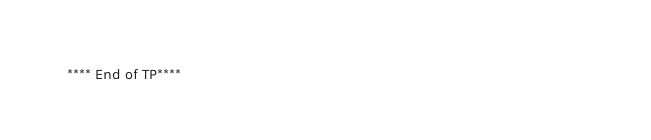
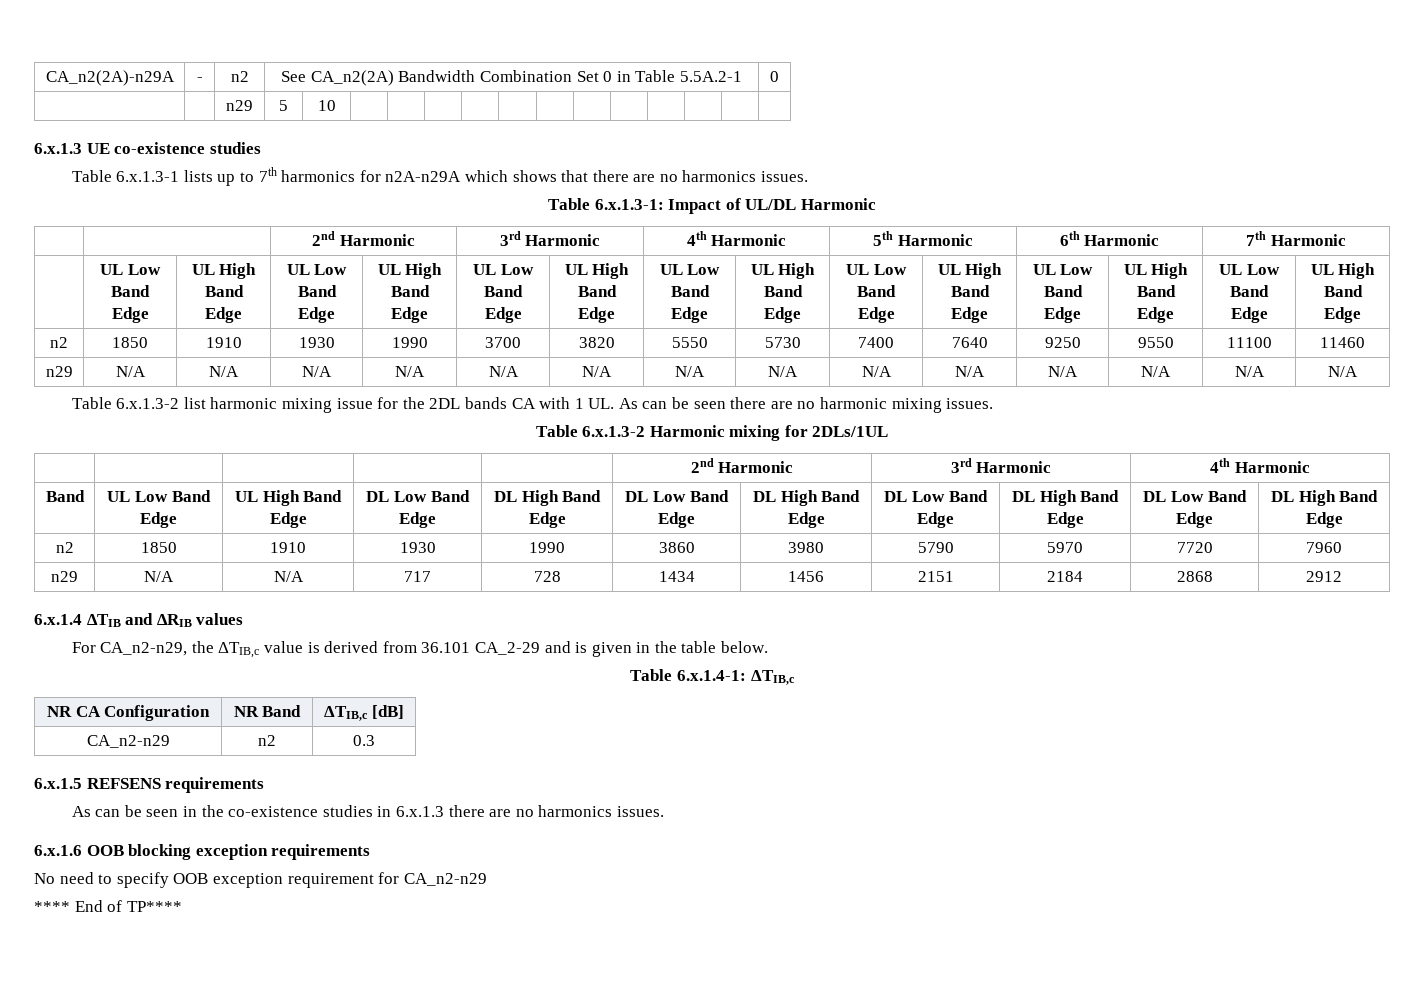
(67, 74) none -> [45,70,175,86] [196,77,203,82] [230,71,249,82] [281,70,742,86] [770,71,779,82] [226,100,253,111] [279,100,288,111] [317,100,336,111] [34,142,261,154] [71,167,809,186] [548,198,876,214] [312,231,415,246] [499,231,601,246] [686,231,787,246] [873,231,973,246] [1059,231,1160,246] [1246,231,1346,246] [100,264,161,275] [110,285,150,297] [111,307,149,323] [191,263,257,279] [204,285,244,297] [205,307,242,323] [286,264,348,275] [297,285,337,297] [298,307,335,323] [377,263,443,279] [390,285,430,297] [391,307,428,323] [473,264,534,275] [484,285,523,297] [484,307,522,323] [564,263,630,279] [577,285,617,297] [578,307,615,323] [659,264,721,275] [670,285,710,297] [671,307,708,323] [750,263,816,279] [763,285,803,297] [764,307,801,323] [846,264,907,275] [857,285,896,297] [857,307,895,323] [937,263,1003,279] [950,285,990,297] [951,307,988,323] [1032,264,1094,275] [1043,285,1083,297] [1044,307,1081,323] [1123,263,1189,279] [1136,285,1176,297] [1137,307,1174,323] [1219,264,1280,275] [1230,285,1269,297] [1230,307,1268,323] [1310,263,1376,279] [1323,285,1363,297] [1324,307,1361,323] [50,337,68,348] [111,337,148,348] [205,337,242,348] [298,337,335,348] [391,337,428,348] [485,337,521,348] [578,337,615,348] [671,337,708,348] [764,337,801,348] [858,337,894,348] [951,337,988,348] [1044,337,1081,348] [1137,337,1174,348] [1226,337,1272,348] [1320,337,1365,348] [45,366,73,377] [115,366,146,377] [209,366,239,377] [302,366,332,377] [395,366,425,377] [488,366,519,377] [582,366,612,377] [675,366,705,377] [768,366,798,377] [861,366,892,377] [955,366,985,377] [1048,366,1078,377] [1141,366,1171,377] [1234,366,1265,377] [1328,366,1358,377] [71,397,994,413] [535,425,889,441] [690,458,794,473] [950,458,1052,473] [1210,458,1310,473] [45,490,85,502] [107,490,211,502] [140,512,177,528] [234,490,343,506] [269,512,307,528] [366,490,470,502] [399,512,436,528] [493,490,602,506] [528,512,566,528] [625,490,729,502] [658,512,695,528] [752,490,861,506] [787,512,825,528] [884,490,988,502] [917,512,954,528] [1011,490,1120,506] [1046,512,1084,528] [1143,490,1247,502] [1176,512,1213,528] [1270,490,1379,506] [1305,512,1343,528] [55,542,74,553] [140,542,177,553] [270,542,306,553] [399,542,436,553] [529,542,565,553] [658,542,695,553] [788,542,824,553] [917,542,954,553] [1047,542,1083,553] [1176,542,1213,553] [1306,542,1342,553] [51,571,78,582] [144,571,174,582] [273,571,304,582] [404,571,431,582] [533,571,561,582] [658,571,695,582] [788,571,824,582] [917,571,954,582] [1047,571,1083,582] [1176,571,1213,582] [1306,571,1342,582] [34,613,244,627] [71,641,769,658] [630,669,795,685] [46,705,211,721] [233,705,302,717] [324,705,404,721] [86,735,170,748] [258,735,276,746] [353,735,375,746] [34,777,265,793] [71,805,664,817] [34,844,371,860] [34,872,487,888] CA_n2(2A)-n29A | - | n2 | See CA_n2(2A) Bandwidth Combination Set 0 in Table 5.5A.2-1 | 0 // | | n29 | 5 | 10 | | | | | | | | | | | | // 6.x.1.3 UE co-existence studies // Table 6.x.1.3-1 lists up to 7th harmonics for n2A-n29A which shows that there are no harmonics issues. // Table 6.x.1.3-1: Impact of UL/DL Harmonic // | | 2nd Harmonic | 3rd Harmonic | 4th Harmonic | 5th Harmonic | 6th Harmonic | 7th Harmonic // | UL Low Band Edge | UL High Band Edge | UL Low Band Edge | UL High Band Edge | UL Low Band Edge | UL High Band Edge | UL Low Band Edge | UL High Band Edge | UL Low Band Edge | UL High Band Edge | UL Low Band Edge | UL High Band Edge | UL Low Band Edge | UL High Band Edge // n2 | 1850 | 1910 | 1930 | 1990 | 3700 | 3820 | 5550 | 5730 | 7400 | 7640 | 9250 | 9550 | 11100 | 11460 // n29 | N/A | N/A | N/A | N/A | N/A | N/A | N/A | N/A | N/A | N/A | N/A | N/A | N/A | N/A // Table 6.x.1.3-2 list harmonic mixing issue for the 2DL bands CA with 1 UL. As can be seen there are no harmonic mixing issues. // Table 6.x.1.3-2 Harmonic mixing for 2DLs/1UL // | | | | | 2nd Harmonic | 3rd Harmonic | 4th Harmonic // Band | UL Low Band Edge | UL High Band Edge | DL Low Band Edge | DL High Band Edge | DL Low Band Edge | DL High Band Edge | DL Low Band Edge | DL High Band Edge | DL Low Band Edge | DL High Band Edge // n2 | 1850 | 1910 | 1930 | 1990 | 3860 | 3980 | 5790 | 5970 | 7720 | 7960 // n29 | N/A | N/A | 717 | 728 | 1434 | 1456 | 2151 | 2184 | 2868 | 2912 // 6.x.1.4 ∆TIB and ∆RIB values // For CA_n2-n29, the ΔTIB,c value is derived from 36.101 CA_2-29 and is given in the table below. // Table 6.x.1.4-1: ΔTIB,c // NR CA Configuration | NR Band | ΔTIB,c [dB] // CA_n2-n29 | n2 | 0.3 // 6.x.1.5 REFSENS requirements // As can be seen in the co-existence studies in 6.x.1.3 there are no harmonics issues. // 6.x.1.6 OOB blocking exception requirements // No need to specify OOB exception requirement for CA_n2-n29 //

